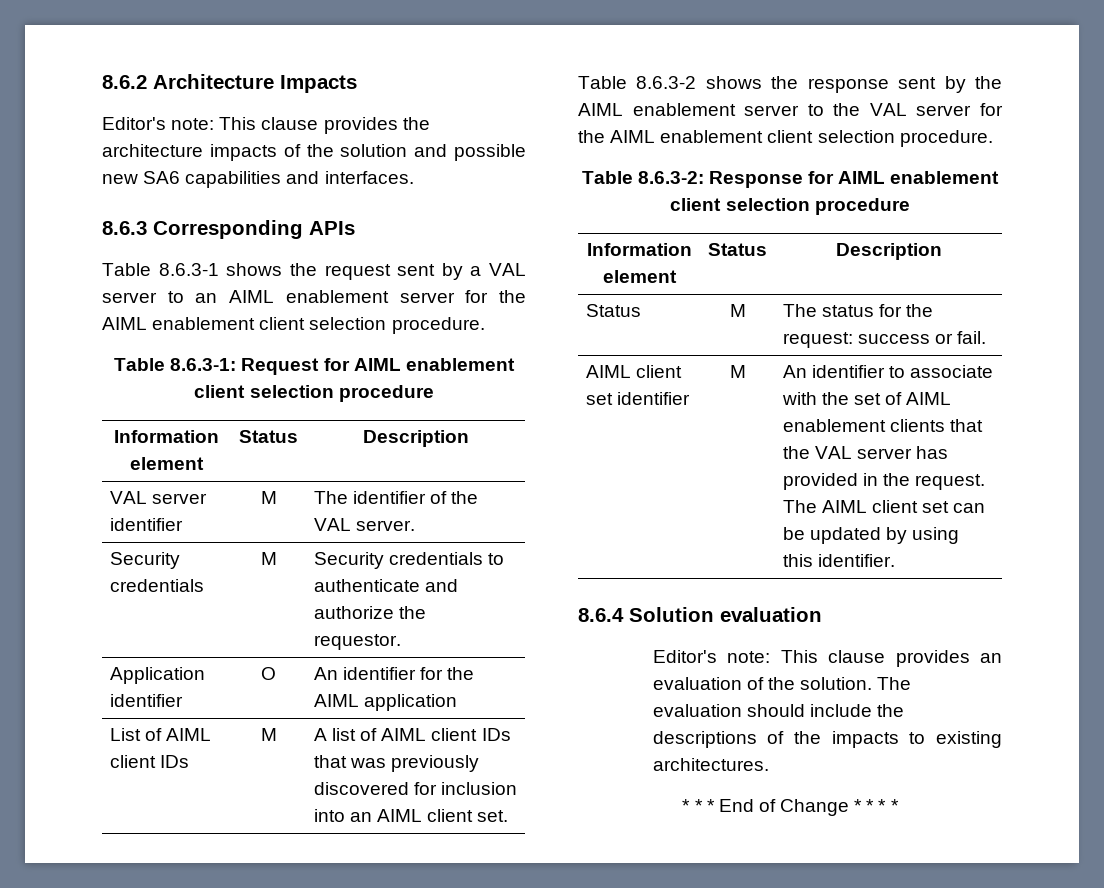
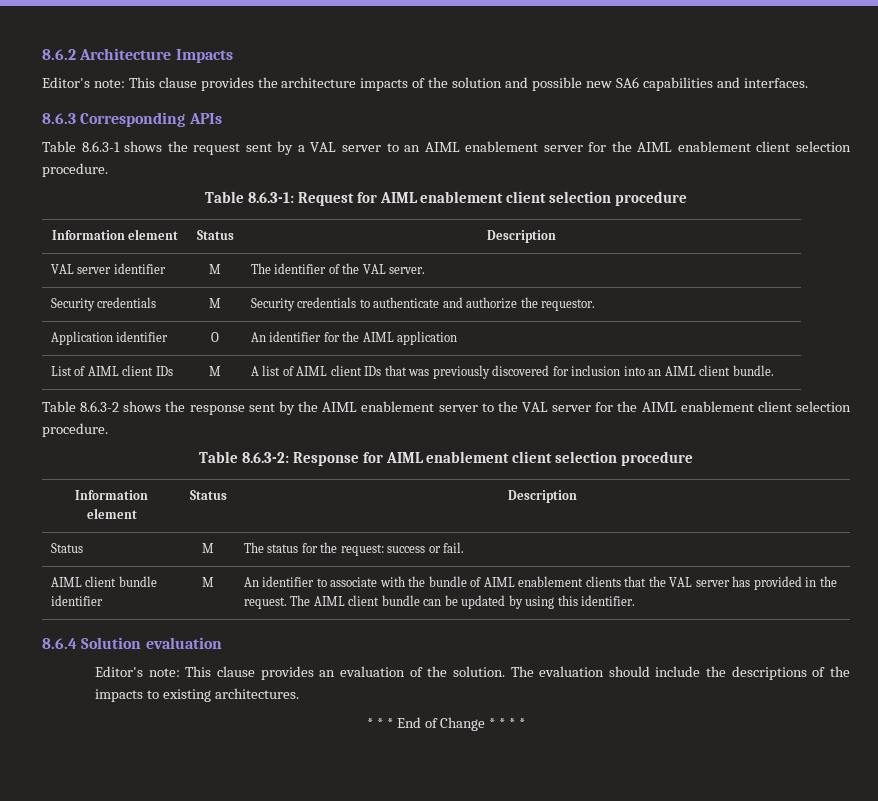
[477,810,509,822] set. -> [732,365,774,376] bundle.
[585,393,613,405] set -> [118,576,157,587] bundle
[854,393,882,405] set -> [428,576,467,587] bundle
[922,501,950,513] set -> [381,595,420,606] bundle

